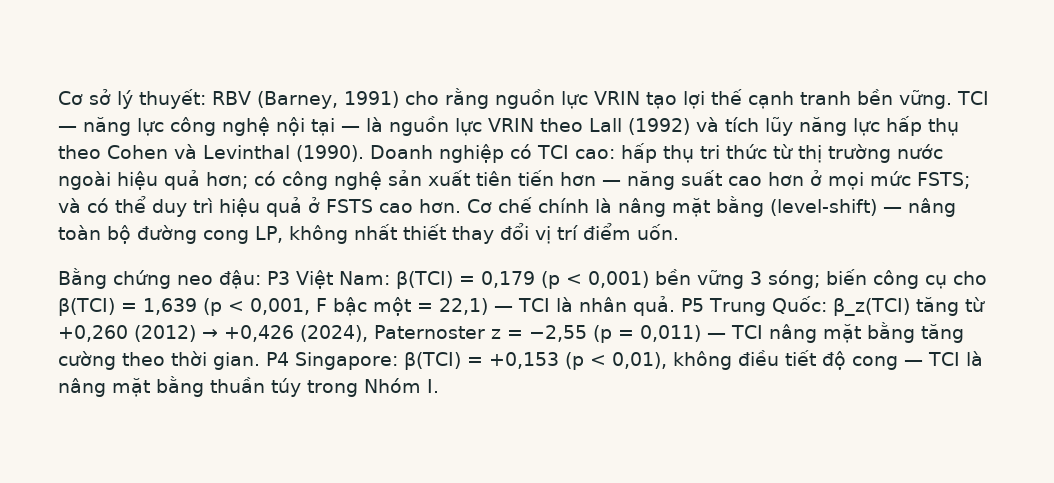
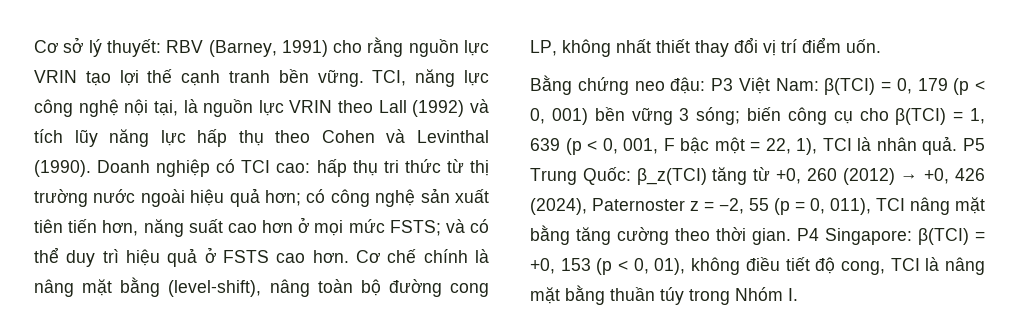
[957,91,989,105] [58,126,77,132] TCI — -> [372,70,407,86] TCI,
[311,118,360,136] tại — -> [153,100,178,116] tại,
[560,172,621,186] hơn — -> [102,220,139,236] hơn,
[770,199,902,216] (level-shift) — -> [168,280,262,297] (level-shift),
[480,271,649,289] 0,179 (p < 0,001) -> [896,78,985,95] [530,108,588,125] 0, 179 (p < 0, 001)
[142,298,310,316] 1,639 (p < 0,001, -> [970,108,985,124] [530,138,659,155] 1, 639 (p < 0, 001,
[438,298,513,315] 22,1) — -> [765,138,818,155] 22, 1),
[58,325,726,343] +0,260 (2012) → +0,426 (2024), Paternoster z = −2,55 (p = 0,011) — -> [776,168,985,185] [530,198,871,215] +0, 260 (2012) → +0, 426 (2024), Paternoster z = −2, 55 (p = 0, 011),
[488,352,667,370] +0,153 (p < 0,01), -> [530,258,686,275] +0, 153 (p < 0, 01),
[851,356,923,370] cong — -> [840,261,885,275] cong,

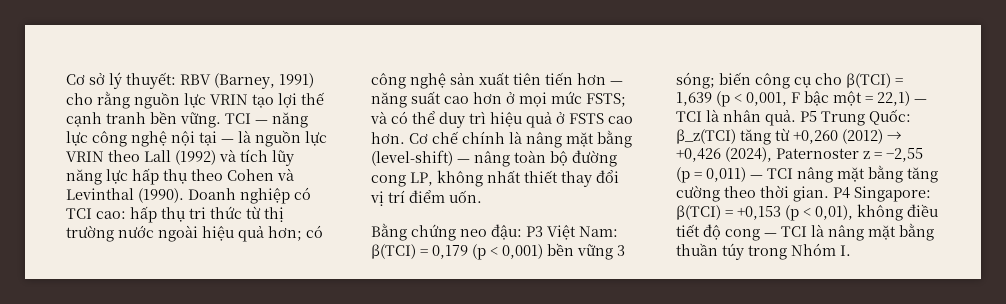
[372,70,407,86] TCI, -> [225,113,268,124] TCI —
[153,100,178,116] tại, -> [199,131,234,146] tại —
[102,220,139,236] hơn, -> [577,73,623,85] hơn —
[168,280,262,297] (level-shift), -> [371,150,470,166] (level-shift) —
[896,78,985,95] [530,108,588,125] 0, 179 (p < 0, 001) -> [432,244,543,260] 0,179 (p < 0,001)
[970,108,985,124] [530,138,659,155] 1, 639 (p < 0, 001, -> [676,91,787,107] 1,639 (p < 0,001,
[765,138,818,155] 22, 1), -> [877,91,927,106] 22,1) —
[776,168,985,185] [530,198,871,215] +0, 260 (2012) → +0, 426 (2024), Paternoster z = −2, 55 (p = 0, 011), -> [793,129,902,144] [676,147,923,162] [676,167,763,183] +0,260 (2012) → +0,426 (2024), Paternoster z = −2,55 (p = 0,011) —
[530,258,686,275] +0, 153 (p < 0, 01), -> [737,205,853,221] +0,153 (p < 0,01),
[840,261,885,275] cong, -> [725,229,777,241] cong —

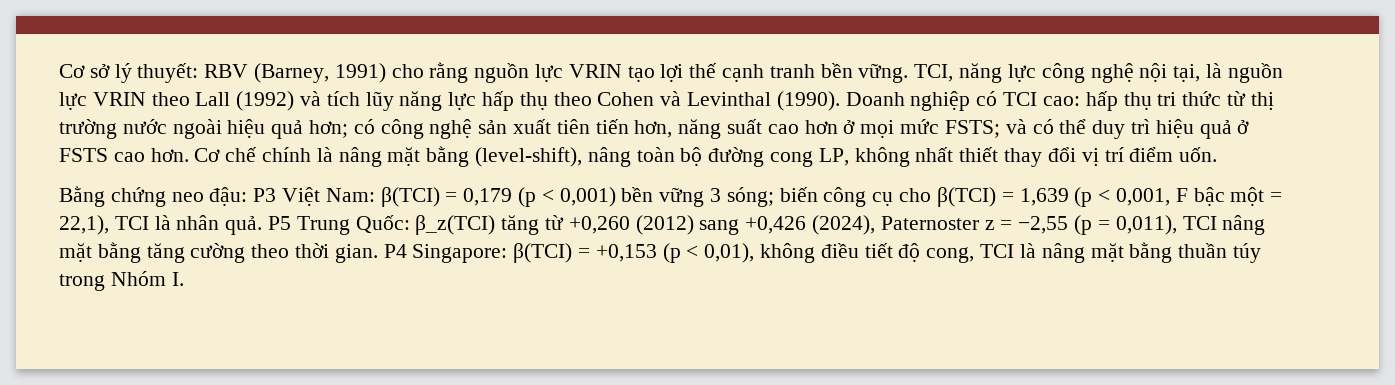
[225,113,268,124] TCI — -> [914,64,954,82] TCI,
[199,131,234,146] tại — -> [1173,64,1201,82] tại,
[577,73,623,85] hơn — -> [634,120,673,138] hơn,
[371,150,470,166] (level-shift) — -> [475,147,583,167] (level-shift),
[877,91,927,106] 22,1) — -> [59,215,109,235] 22,1),
[887,131,902,141] → -> [699,219,740,235] sang
[706,167,763,182] 0,011) — -> [1115,215,1177,235] 0,011),
[725,229,777,241] cong — -> [926,247,975,263] cong,

